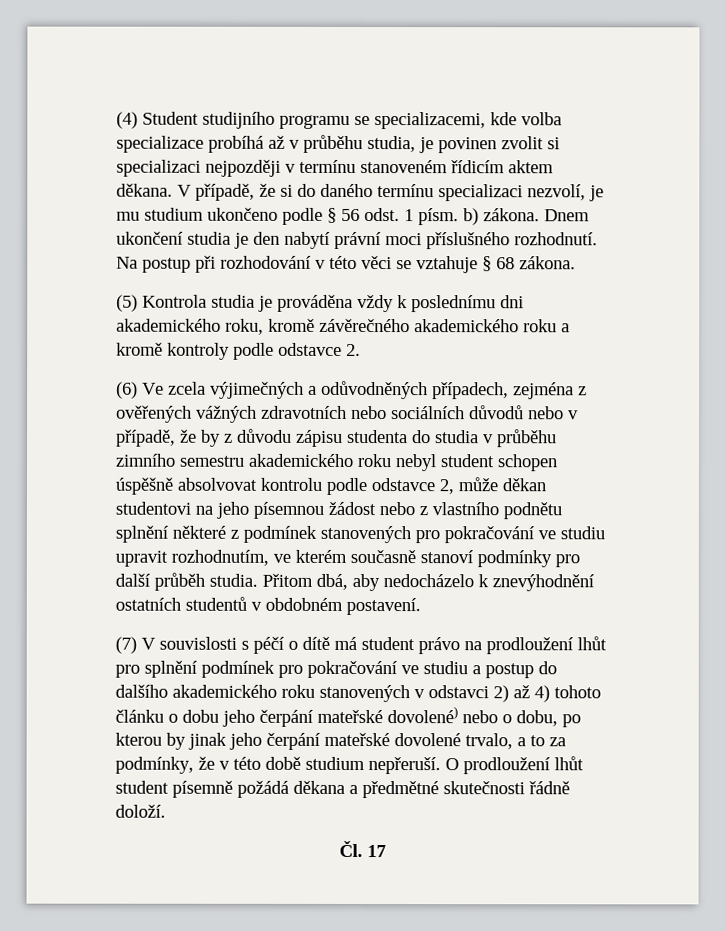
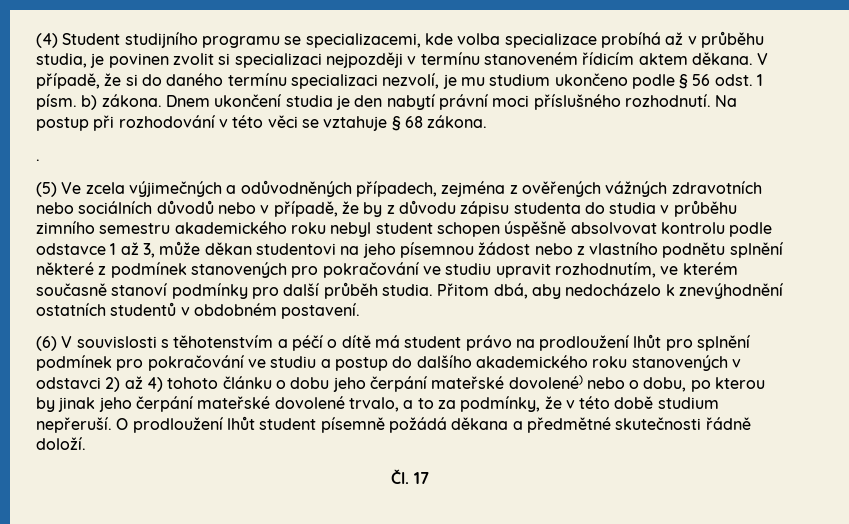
(576, 263) none -> [36,159,40,161] // .
[142,294,524,313] [116,318,570,335] [116,342,361,360] [116,381,138,399] Kontrola studia je prováděna vždy k poslednímu dni akademického roku, kromě závěrečného akademického roku a kromě kontroly podle odstavce 2. // (6) -> (57, 189) none
[439,479,454,495] 2, -> [110,242,155,258] 1 až 3,
[115,636,137,654] (7) -> [36,336,57,351] (6)
(249, 645) none -> [173,335,288,348] těhotenstvím a

